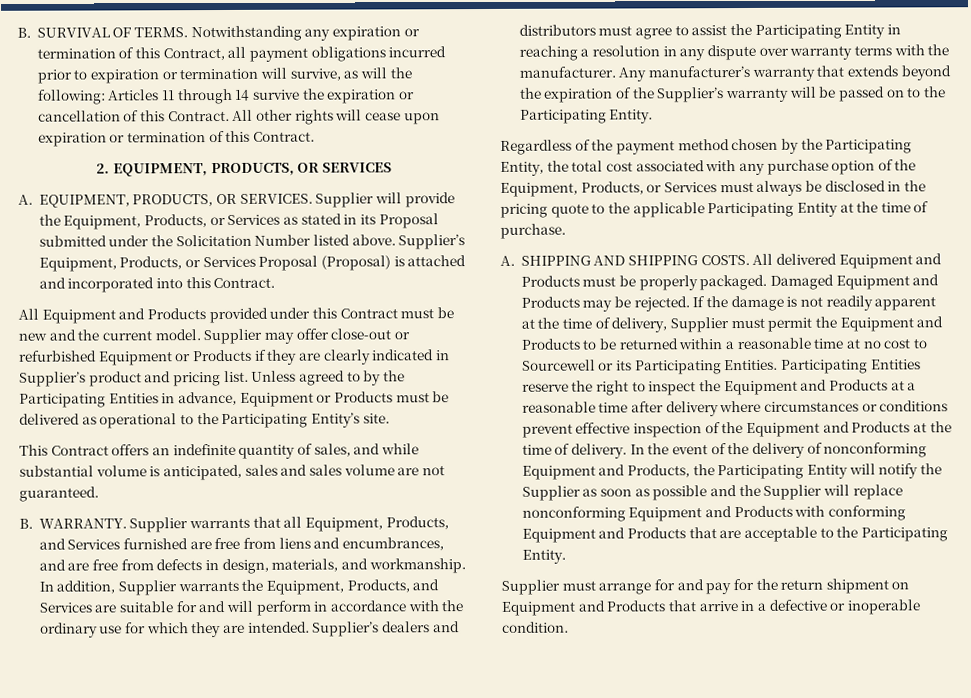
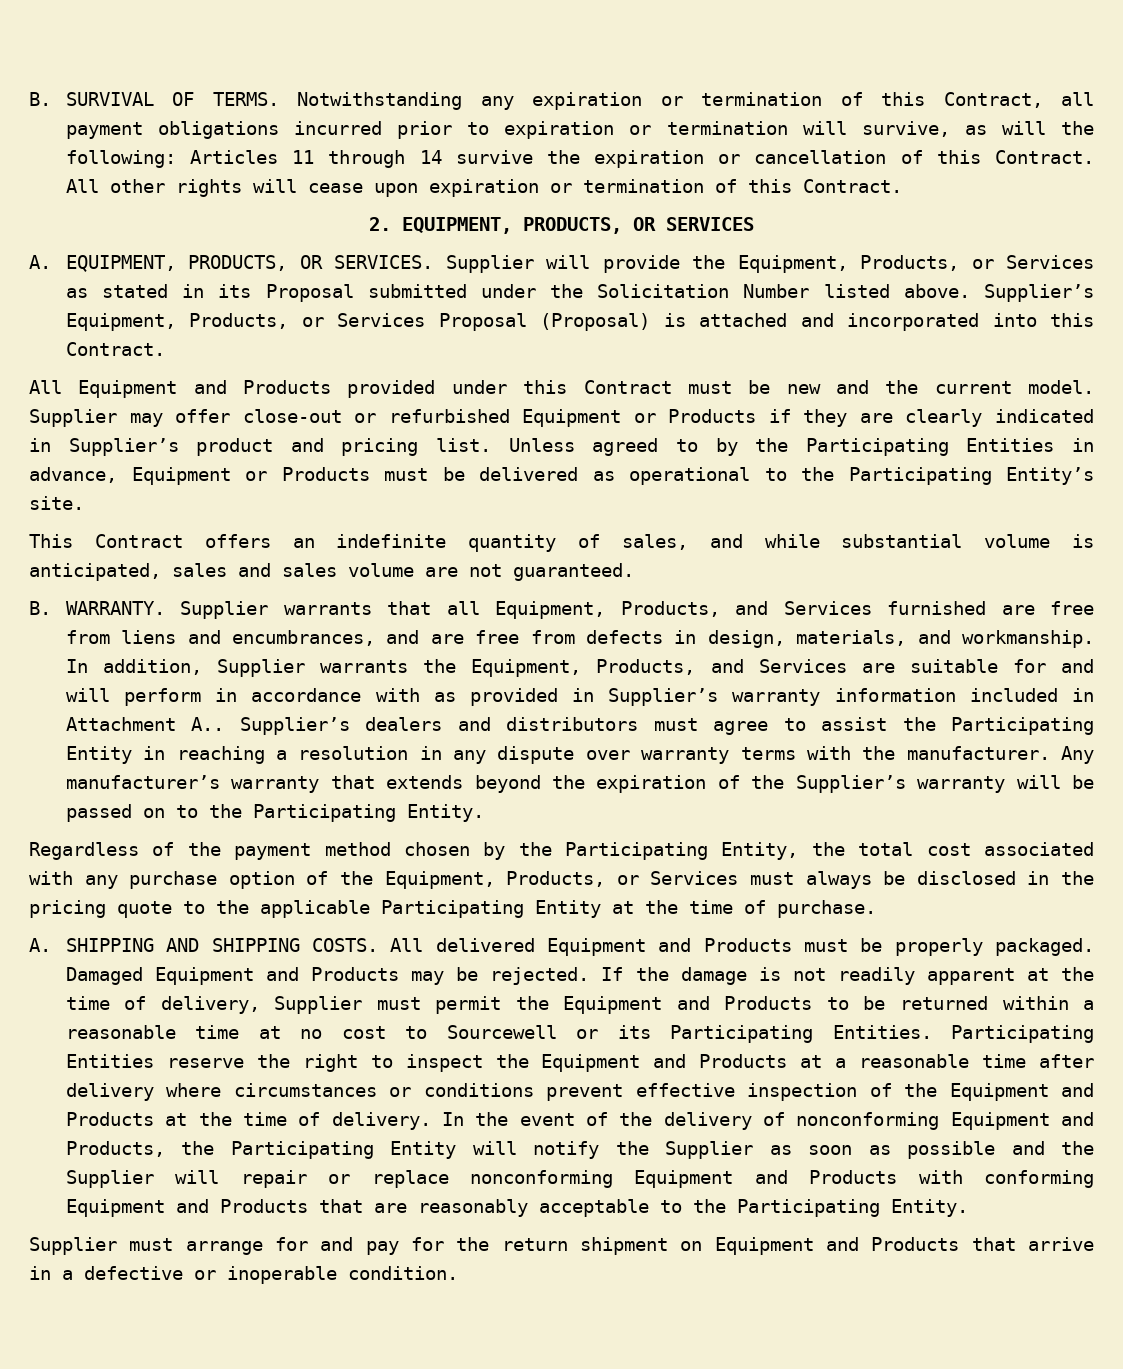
[441,600,465,612] [39,621,310,638] the ordinary use for which they are intended. -> [433,688,1094,706] [65,717,225,731] as provided in Supplier’s warranty information included in Attachment A..
(850, 490) none -> [240,1170,351,1188] repair or
(742, 534) none -> [417,1199,528,1217] reasonably

